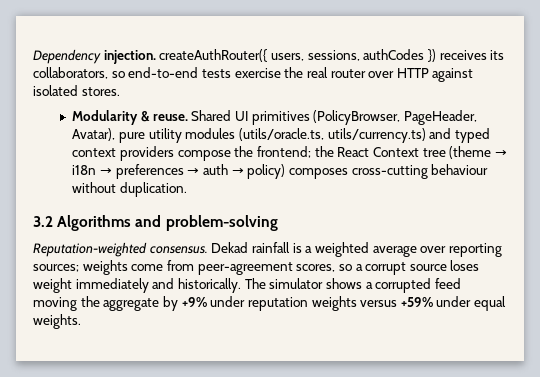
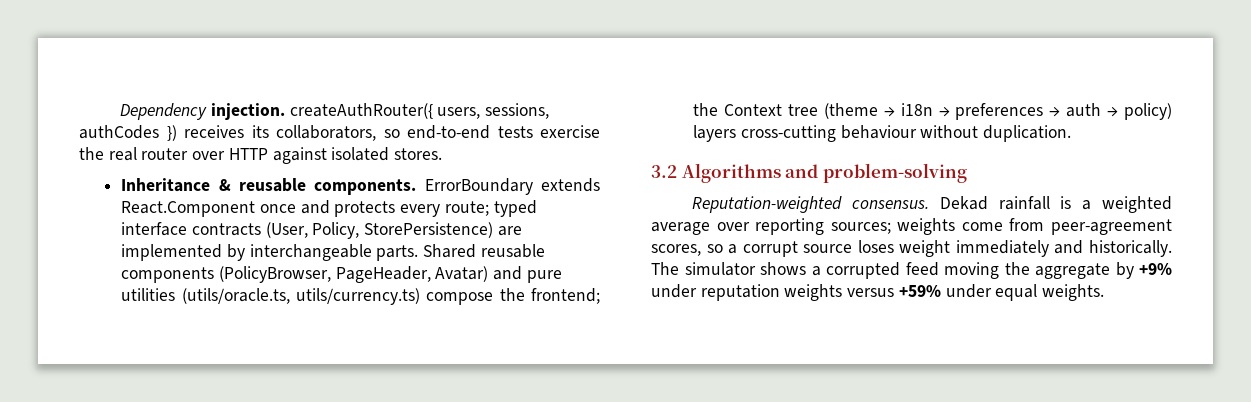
[72,110,477,125] [72,128,490,143] [72,146,175,161] Modularity & reuse. Shared UI primitives (PolicyBrowser, PageHeader, Avatar), pure utility modules (utils/oracle.ts, utils/currency.ts) and typed context providers -> [121,178,600,195] [121,200,537,217] [121,222,522,239] [121,244,545,261] [121,266,562,283] [121,288,420,305] Inheritance & reusable components. ErrorBoundary extends React.Component once and protects every route; typed interface contracts (User, Policy, StorePersistence) are implemented by interchangeable parts. Shared reusable components (PolicyBrowser, PageHeader, Avatar) and pure utilities (utils/oracle.ts, utils/currency.ts)
[337,147,370,157] React -> (719, 109) none
[288,168,348,179] composes -> [693,125,737,142] layers

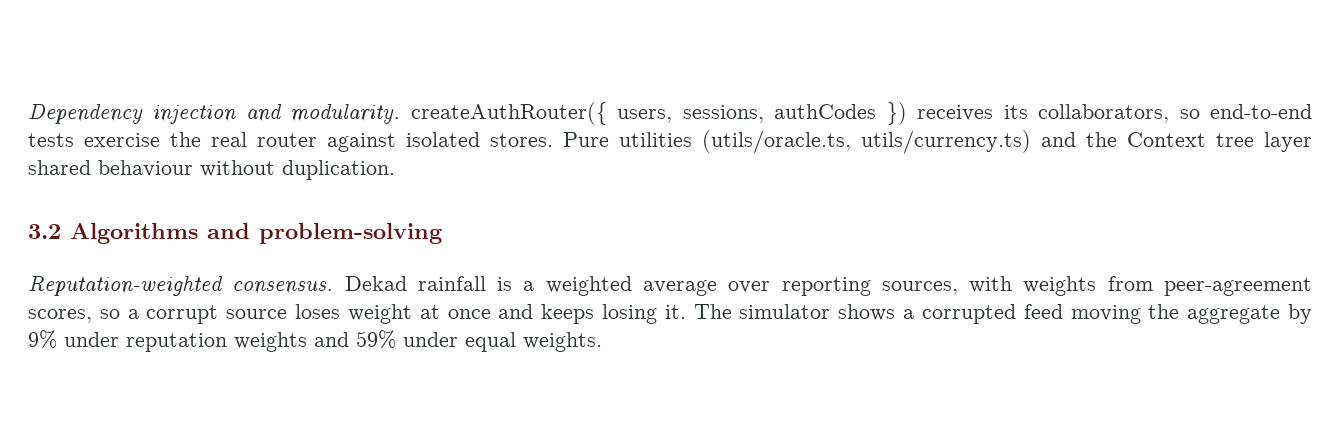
[211,103,286,120] injection. -> [152,104,401,124] injection and modularity.
[192,148,268,160] over HTTP -> (317, 140) none
[121,178,600,195] [121,200,537,217] [121,222,522,239] [121,244,545,261] [121,266,562,283] [121,288,600,305] [693,103,1172,120] [693,125,836,142] // Inheritance & reusable components. ErrorBoundary extends React.Component once and protects every route; typed interface contracts (User, Policy, StorePersistence) are implemented by interchangeable parts. Shared reusable components (PolicyBrowser, PageHeader, Avatar) and pure utilities (utils/oracle.ts, utils/currency.ts) compose the frontend; the Context tree (theme → i18n → preferences → auth → policy) layers cross-cutting -> [563,130,1312,154] [28,160,91,175] Pure utilities (utils/oracle.ts, utils/currency.ts) and the Context tree layer shared
[830,218,1003,235] sources; weights come -> [881,276,1097,296] sources, with weights
[955,240,1172,257] immediately and historically. -> [419,304,686,324] at once and keeps losing it.
[1139,263,1172,275] +9% -> [28,330,57,349] 9%
[847,285,941,297] versus +59% -> [314,330,396,349] and 59%

